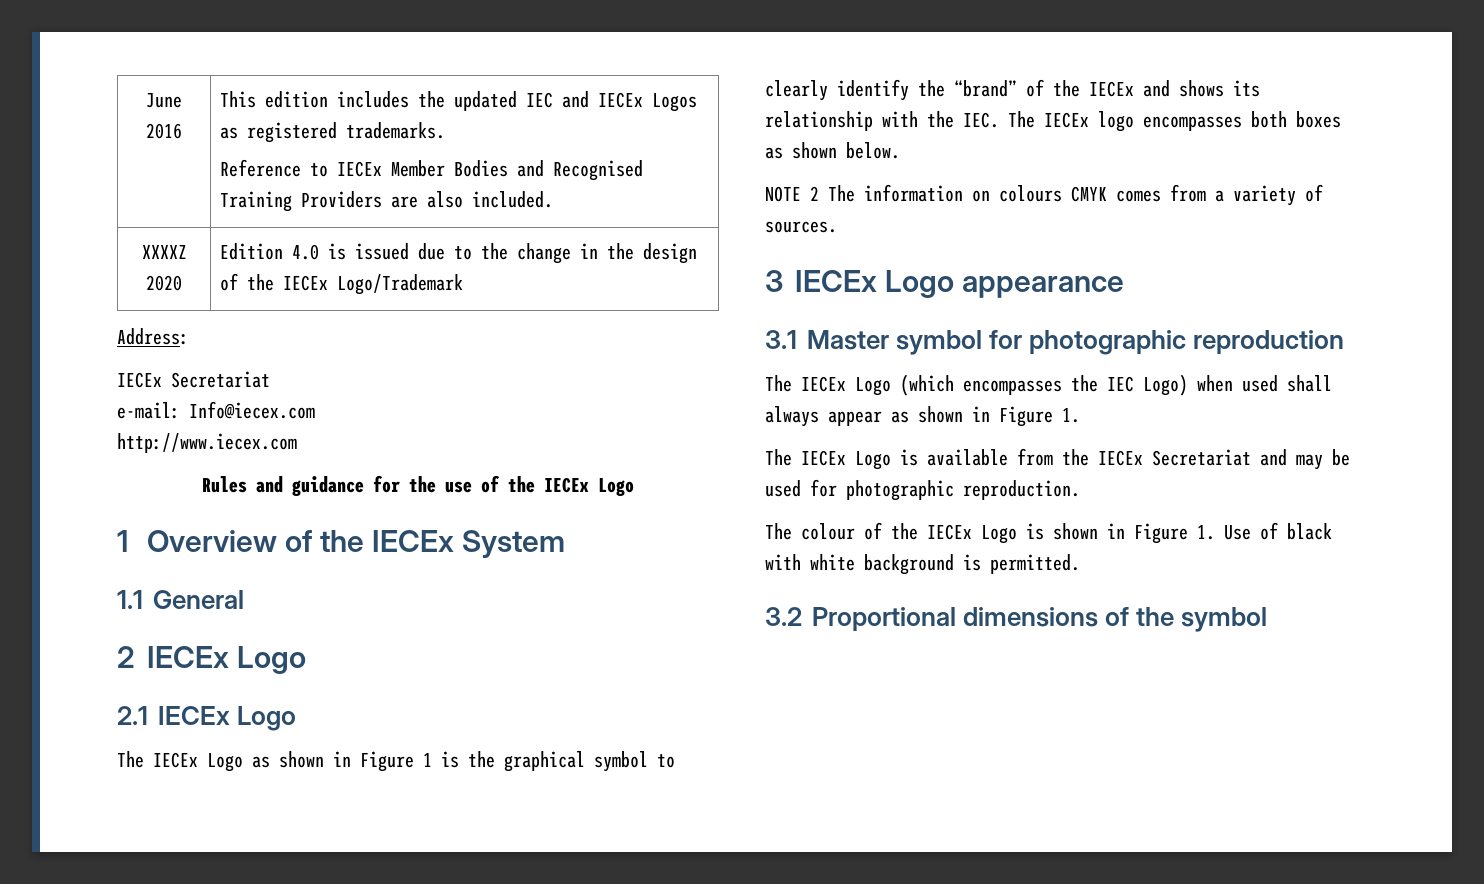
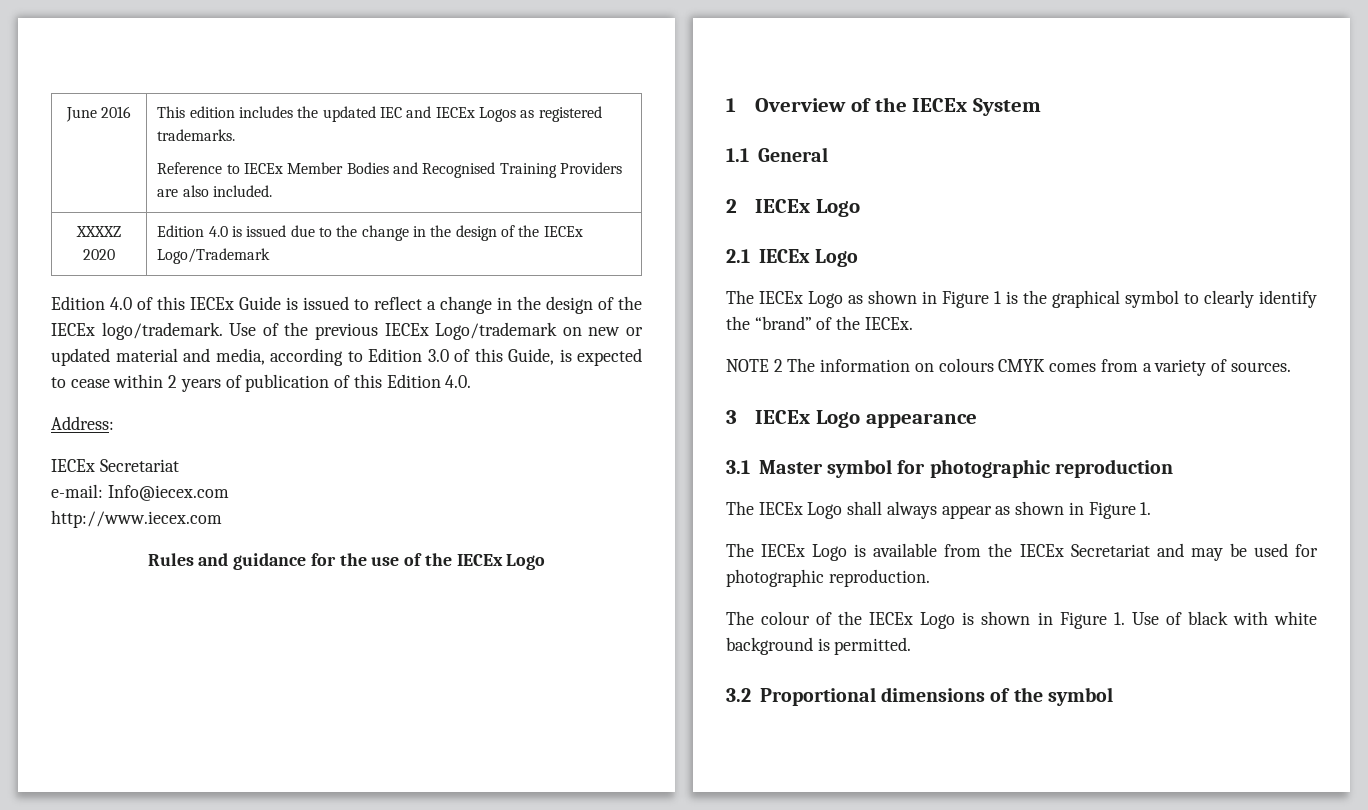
(463, 284) none -> [51,296,642,314] [51,322,644,340] [51,348,642,366] [51,374,472,392] // Edition 4.0 of this IECEx Guide is issued to reflect a change in the design of the IECEx logo/trademark. Use of the previous IECEx Logo/trademark on new or updated material and media, according to Edition 3.0 of this Guide, is expected to cease within 2 years of publication of this Edition 4.0.
[1089,80,1260,97] [765,111,1341,132] [765,142,900,159] IECEx and shows its relationship with the IEC. The IECEx logo encompasses both boxes as shown below. -> [864,317,913,330] IECEx.
[900,374,1278,396] (which encompasses the IEC Logo) when used -> (843, 510) none

